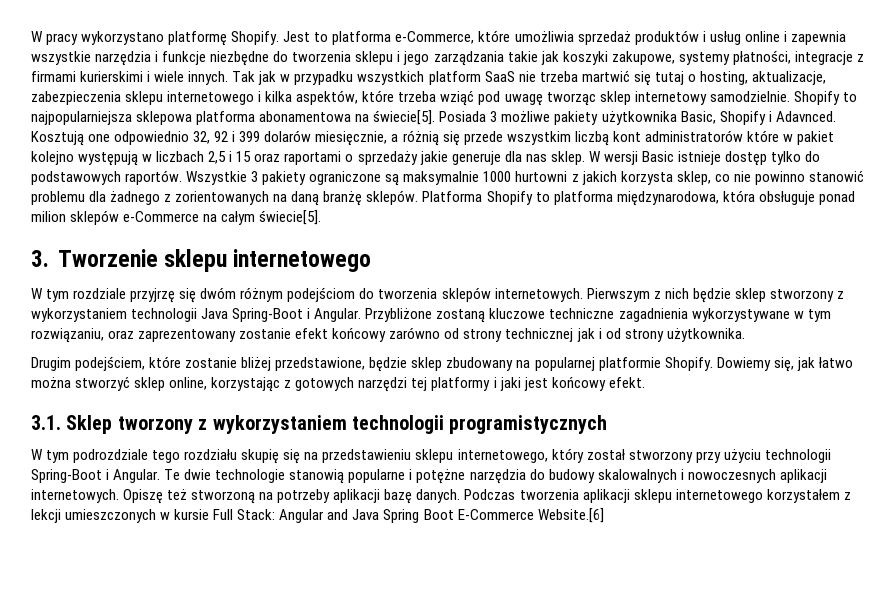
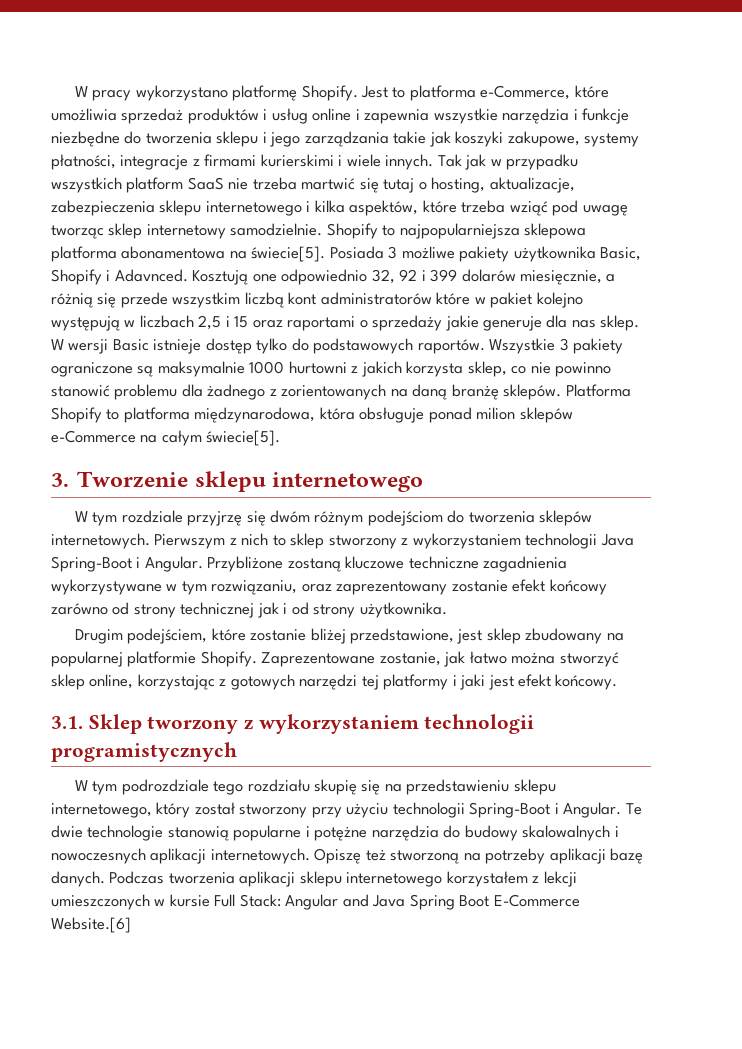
[692,288,731,303] będzie -> [272,535,286,546] to
[369,357,408,372] będzie -> [457,629,483,644] jest
[716,357,794,372] Dowiemy się, -> [261,652,441,667] Zaprezentowane zostanie,
[551,377,645,391] końcowy efekt. -> [518,674,618,690] efekt końcowy.

